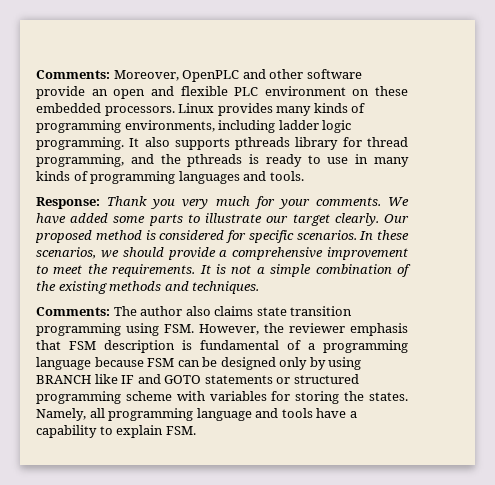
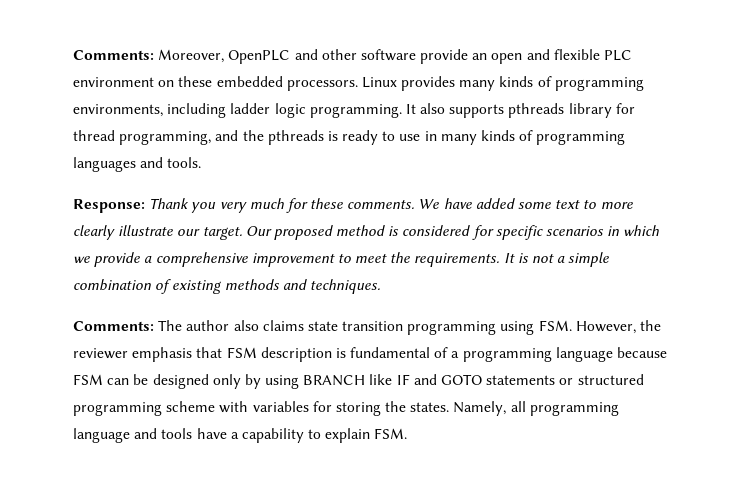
[277,199,310,209] your -> [310,198,344,209] these
[148,213,379,226] parts to illustrate our target clearly. -> [555,200,633,209] [73,225,242,240] text to more clearly illustrate our target.
[296,230,409,240] [36,247,164,259] scenarios. In these scenarios, we should -> [546,225,660,236] [73,256,90,263] scenarios in which we
[36,281,56,291] the -> (172, 286) none

